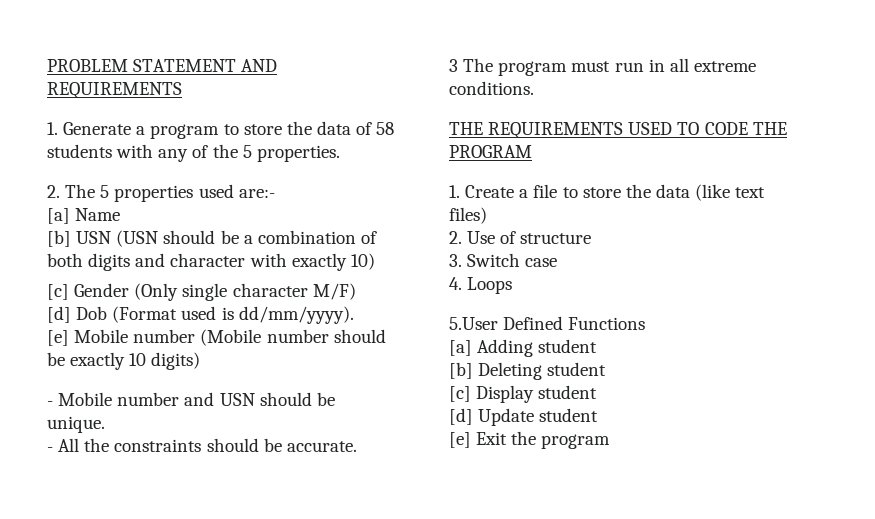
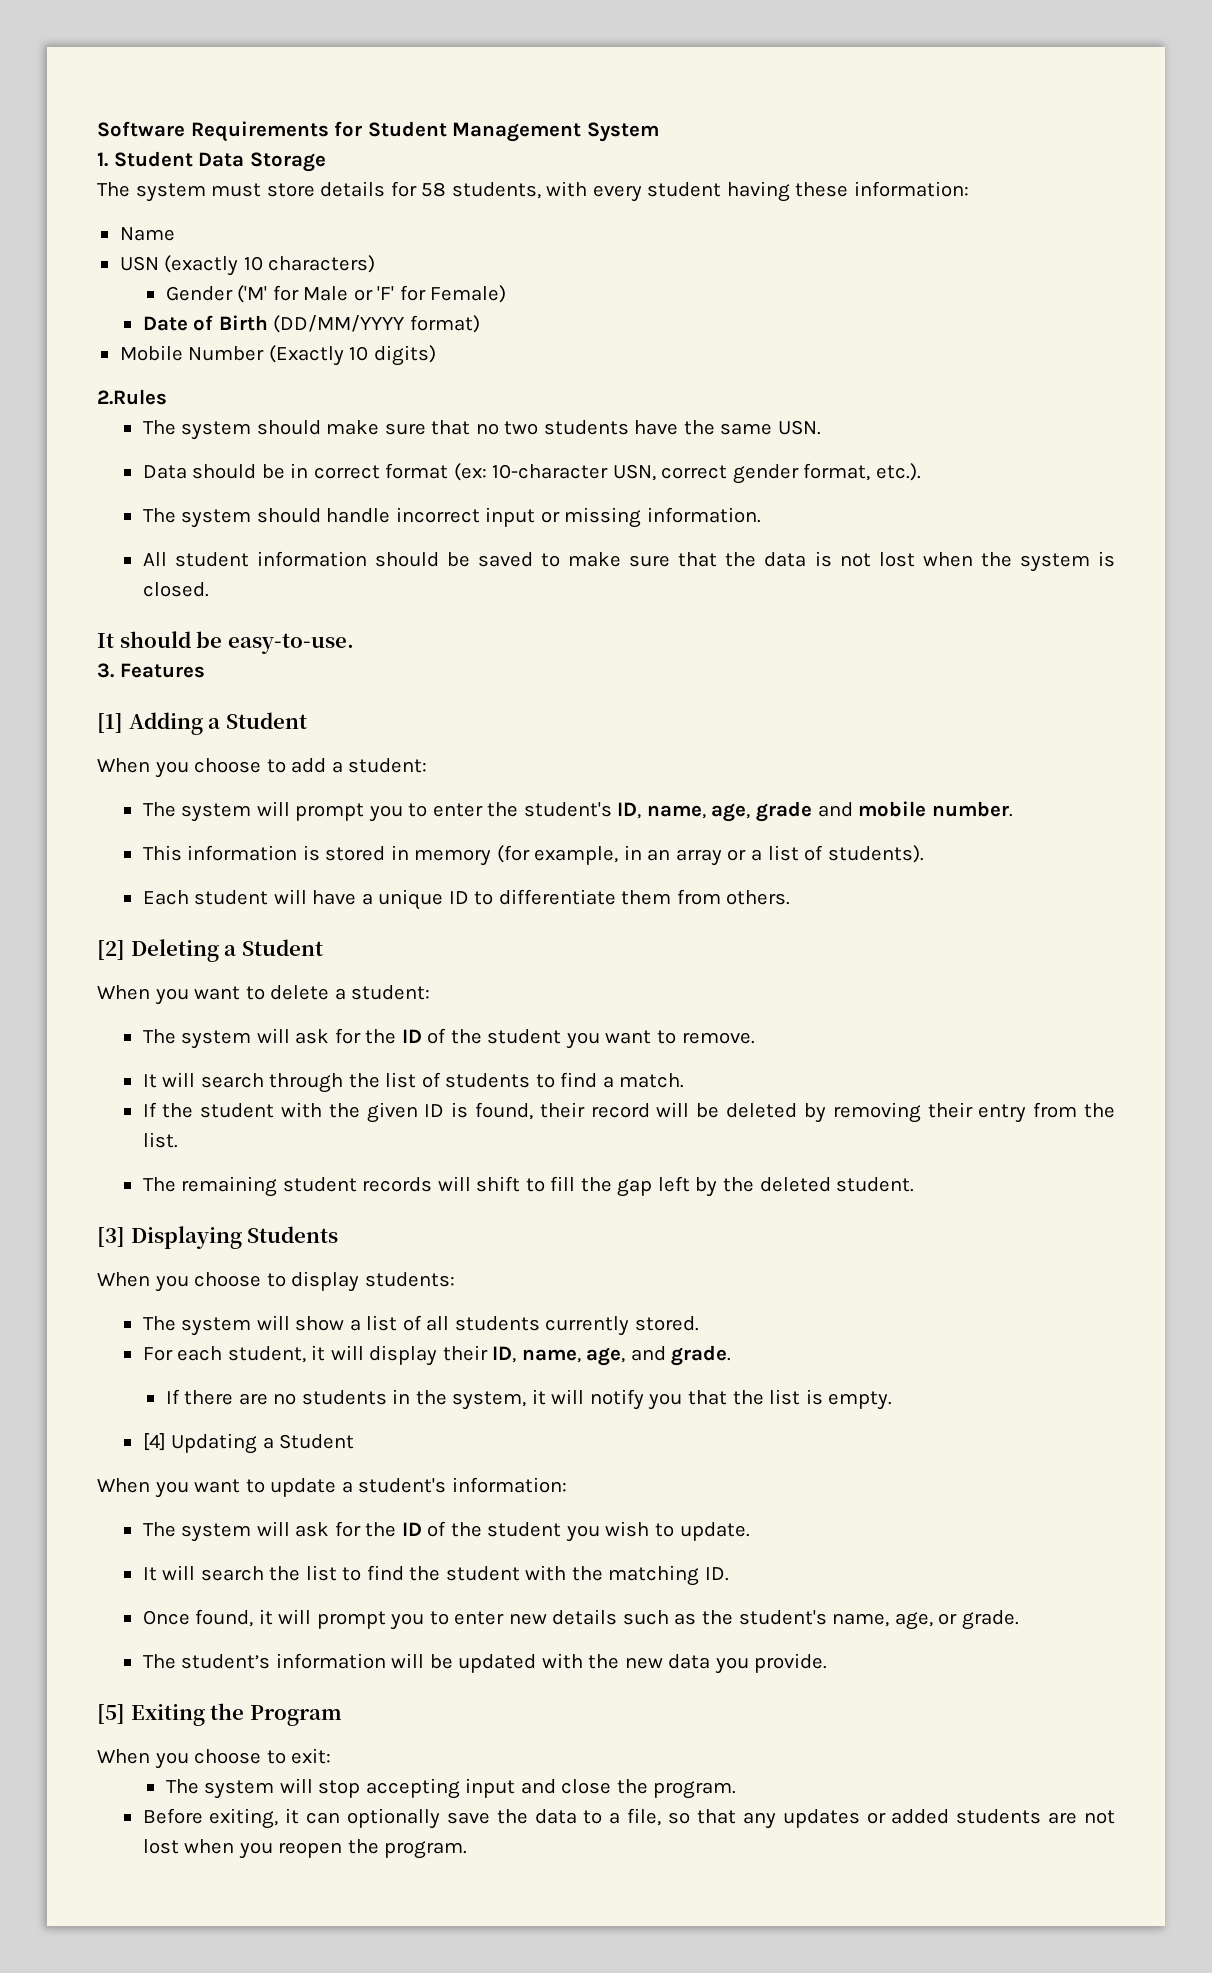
[47,59,278,72] [47,82,182,99] [47,121,395,139] [47,144,340,162] [47,184,275,202] [47,208,121,224] [47,230,377,247] [47,253,375,271] [47,283,356,301] [47,306,354,324] [47,329,386,346] [47,352,201,370] [47,392,335,406] [47,416,105,433] [47,438,357,452] [449,58,756,76] [449,81,534,95] [449,122,787,139] [449,145,532,158] [449,184,766,201] [449,207,487,224] [449,231,592,244] [449,253,558,267] [449,277,513,294] [449,316,646,330] [449,339,598,357] [449,362,607,380] [449,385,598,403] [449,408,599,426] [449,431,611,449] PROBLEM STATEMENT AND REQUIREMENTS // 1. Generate a program to store the data of 58 students with any of the 5 properties. // 2. The 5 properties used are:- // [a] Name // [b] USN (USN should be a combination of both digits and character with exactly 10) // [c] Gender (Only single character M/F) // [d] Dob (Format used is dd/mm/yyyy). // [e] Mobile number (Mobile number should be exactly 10 digits) // - Mobile number and USN should be unique. // - All the constraints should be accurate. // 3 The program must run in all extreme conditions. // THE REQUIREMENTS USED TO CODE THE PROGRAM // 1. Create a file to store the data (like text files) // 2. Use of structure // 3. Switch case // 4. Loops // 5.User Defined Functions // [a] Adding student // [b] Deleting student // [c] Display student // [d] Update student // [e] Exit the program -> [97,121,659,142] [97,151,326,172] [97,181,969,202] [119,227,175,241] [119,255,376,276] [165,285,507,303] [142,315,480,333] [119,345,436,366] [97,389,167,405] [142,420,821,440] [142,463,921,484] [142,507,761,528] [142,551,1115,572] [142,582,209,597] [97,631,354,654] [97,663,205,678] [97,712,307,735] [97,758,428,778] [142,801,1013,822] [142,845,924,866] [142,889,791,910] [97,939,323,962] [97,985,431,1005] [142,1028,755,1049] [142,1072,685,1093] [142,1102,1115,1123] [142,1132,178,1148] [142,1176,915,1197] [97,1226,339,1249] [97,1271,455,1292] [142,1315,699,1336] [142,1345,732,1366] [165,1389,893,1410] [142,1433,355,1454] [97,1477,567,1498] [142,1521,750,1542] [142,1565,729,1586] [142,1609,1019,1630] [142,1653,828,1674] [97,1703,342,1726] [97,1748,332,1769] [165,1778,737,1799] [142,1808,1115,1829] [142,1839,468,1859] Software Requirements for Student Management System // 1. Student Data Storage // The system must store details for 58 students, with every student having these information: // Name // USN (exactly 10 characters) // Gender ('M' for Male or 'F' for Female) // Date of Birth (DD/MM/YYYY format) // Mobile Number (Exactly 10 digits) // 2.Rules // The system should make sure that no two students have the same USN. // Data should be in correct format (ex: 10-character USN, correct gender format, etc.). // The system should handle incorrect input or missing information. // All student information should be saved to make sure that the data is not lost when the system is closed. // It should be easy-to-use. // 3. Features // [1] Adding a Student // When you choose to add a student: // The system will prompt you to enter the student's ID, name, age, grade and mobile number. // This information is stored in memory (for example, in an array or a list of students). // Each student will have a unique ID to differentiate them from others. // [2] Deleting a Student // When you want to delete a student: // The system will ask for the ID of the student you want to remove. // It will search through the list of students to find a match. // If the student with the given ID is found, their record will be deleted by removing their entry from the list. // The remaining student records will shift to fill the gap left by the deleted student. // [3] Displaying Students // When you choose to display students: // The system will show a list of all students currently stored. // For each student, it will display their ID, name, age, and grade. // If there are no students in the system, it will notify you that the list is empty. // [4] Updating a Student // When you want to update a student's information: // The system will ask for the ID of the student you wish to update. // It will search the list to find the student with the matching ID. // Once found, it will prompt you to enter new details such as the student's name, age, or grade. // The student’s information will be updated with the new data you provide. // [5] Exiting the Program // When you choose to exit: // The system will stop accepting input and close the program. // Before exiting, it can optionally save the data to a file, so that any updates or added students are not lost when you reopen the program.

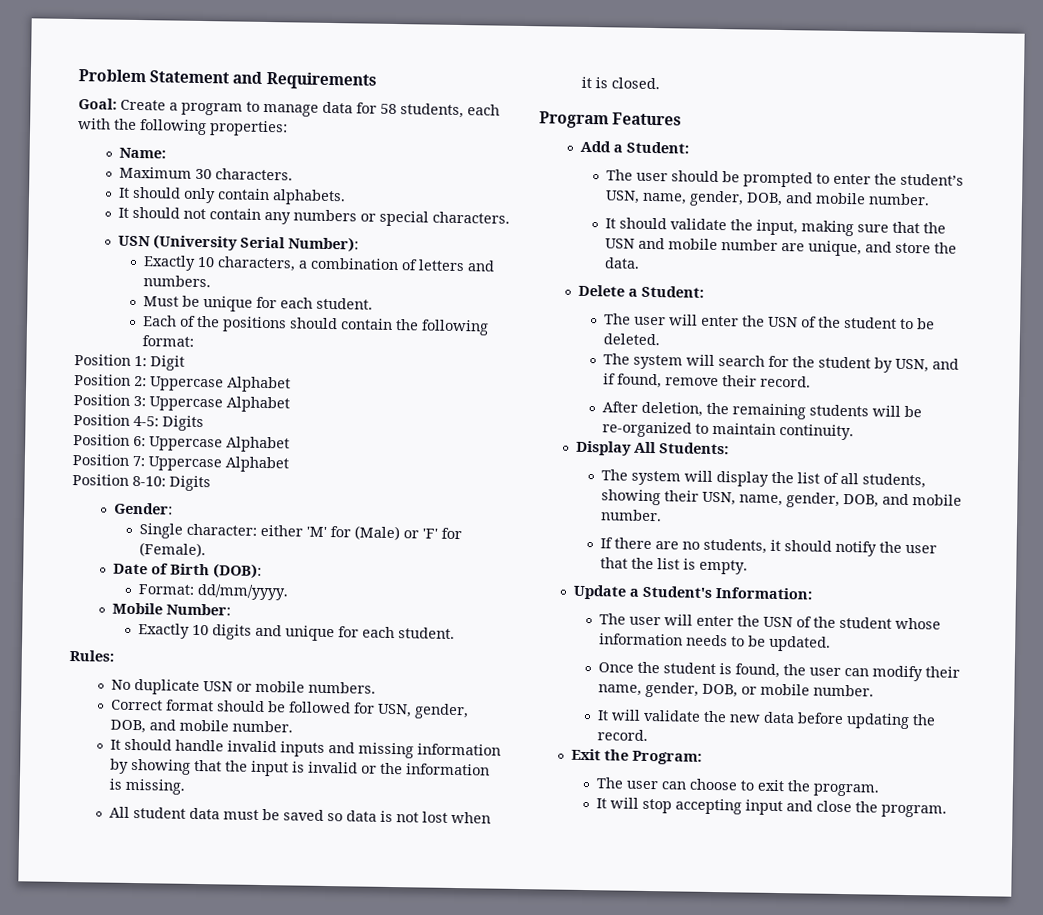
[97,121,659,142] [97,151,326,172] [97,181,969,202] [119,227,175,241] [119,255,376,276] [165,285,349,303] Software Requirements for Student Management System // 1. Student Data Storage // The system must store details for 58 students, with every student having these information: // Name // USN (exactly 10 characters) // Gender ('M' for Male -> [78,69,377,90] [78,98,500,119] [78,118,288,137] [118,147,166,159] [118,166,293,181] [117,186,346,206] [117,206,510,227] [117,234,359,253] [142,255,495,272] [142,275,211,288] [142,295,373,312] [141,315,489,336] [141,335,194,347] [74,354,185,371] [74,374,291,393] [73,394,290,413] [73,414,204,432] [73,434,290,453] [72,454,289,473] [72,474,211,492] [113,502,173,515] [138,523,400,541] Problem Statement and Requirements // Goal: Create a program to manage data for 58 students, each with the following properties: // Name: // Maximum 30 characters. // It should only contain alphabets. // It should not contain any numbers or special characters. // USN (University Serial Number): // Exactly 10 characters, a combination of letters and numbers. // Must be unique for each student. // Each of the positions should contain the following format: // Position 1: Digit // Position 2: Uppercase Alphabet // Position 3: Uppercase Alphabet // Position 4-5: Digits // Position 6: Uppercase Alphabet // Position 7: Uppercase Alphabet // Position 8-10: Digits // Gender: // Single character: either 'M' for (Male)
[430,285,507,303] Female) -> [138,542,206,558] (Female).
[273,315,480,333] [119,345,436,366] [97,389,167,405] [142,420,821,440] [142,463,921,484] [142,507,761,528] [142,551,757,567] (DD/MM/YYYY format) // Mobile Number (Exactly 10 digits) // 2.Rules // The system should make sure that no two students have the same USN. // Data should be in correct format (ex: 10-character USN, correct gender format, etc.). // The system should handle incorrect input or missing information. // All student information should be saved to make sure that the -> [212,563,262,579] [137,583,288,601] [111,602,231,616] [137,623,455,642] [69,650,114,662] [110,679,376,696] [110,699,469,720] [109,719,293,734] [109,738,501,759] [109,758,490,777] [108,778,185,795] [108,806,343,822] (DOB): // Format: dd/mm/yyyy. // Mobile Number: // Exactly 10 digits and unique for each student. // Rules: // No duplicate USN or mobile numbers. // Correct format should be followed for USN, gender, DOB, and mobile number. // It should handle invalid inputs and missing information by showing that the input is invalid or the information is missing. // All student data must be saved so
[980,552,1090,572] the system -> [580,76,592,89] it
[97,631,354,654] [97,663,205,678] [97,712,307,735] [97,758,428,778] [142,801,1013,822] [142,845,924,866] [142,889,791,910] [97,939,323,962] [97,985,431,1005] [142,1028,755,1049] [142,1072,685,1093] [142,1102,1115,1123] [142,1132,178,1148] [142,1176,915,1197] [97,1226,339,1249] [97,1271,455,1292] [142,1315,699,1336] [142,1345,732,1366] [165,1389,683,1410] It should be easy-to-use. // 3. Features // [1] Adding a Student // When you choose to add a student: // The system will prompt you to enter the student's ID, name, age, grade and mobile number. // This information is stored in memory (for example, in an array or a list of students). // Each student will have a unique ID to differentiate them from others. // [2] Deleting a Student // When you want to delete a student: // The system will ask for the ID of the student you want to remove. // It will search through the list of students to find a match. // If the student with the given ID is found, their record will be deleted by removing their entry from the list. // The remaining student records will shift to fill the gap left by the deleted student. // [3] Displaying Students // When you choose to display students: // The system will show a list of all students currently stored. // For each student, it will display their ID, name, age, and grade. // If there are no students in the system, it will notify you -> [539,111,683,129] [579,140,689,154] [605,169,964,188] [604,190,930,207] [604,217,946,237] [604,237,957,257] [603,257,640,269] [577,284,704,298] [603,313,935,330] [602,333,660,346] [602,353,959,373] [602,373,811,389] [601,401,922,420] [601,421,854,441] [575,440,729,456] [600,469,926,489] [600,489,962,508] [600,509,662,522] [599,537,937,557] Program Features // Add a Student: // The user should be prompted to enter the student’s USN, name, gender, DOB, and mobile number. // It should validate the input, making sure that the USN and mobile number are unique, and store the data. // Delete a Student: // The user will enter the USN of the student to be deleted. // The system will search for the student by USN, and if found, remove their record. // After deletion, the remaining students will be re-organized to maintain continuity. // Display All Students: // The system will display the list of all students, showing their USN, name, gender, DOB, and mobile number. // If there are no students, it should notify the user
[142,1433,355,1454] [97,1477,567,1498] [142,1521,750,1542] [142,1565,729,1586] [142,1609,1019,1630] [142,1653,828,1674] [97,1703,342,1726] [97,1748,332,1769] [165,1779,275,1799] [4] Updating a Student // When you want to update a student's information: // The system will ask for the ID of the student you wish to update. // It will search the list to find the student with the matching ID. // Once found, it will prompt you to enter new details such as the student's name, age, or grade. // The student’s information will be updated with the new data you provide. // [5] Exiting the Program // When you choose to exit: // The system -> [572,584,812,600] [598,613,941,630] [598,633,831,652] [597,661,960,682] [597,681,874,698] [596,709,936,730] [596,729,648,741] [570,748,702,765] [595,777,879,797] [595,798,607,809] Update a Student's Information: // The user will enter the USN of the student whose information needs to be updated. // Once the student is found, the user can modify their name, gender, DOB, or mobile number. // It will validate the new data before updating the record. // Exit the Program: // The user can choose to exit the program. // It
[142,1808,1115,1829] [142,1839,468,1859] // Before exiting, it can optionally save the data to a file, so that any updates or added students are not lost when you reopen the program. -> (947, 811) none

